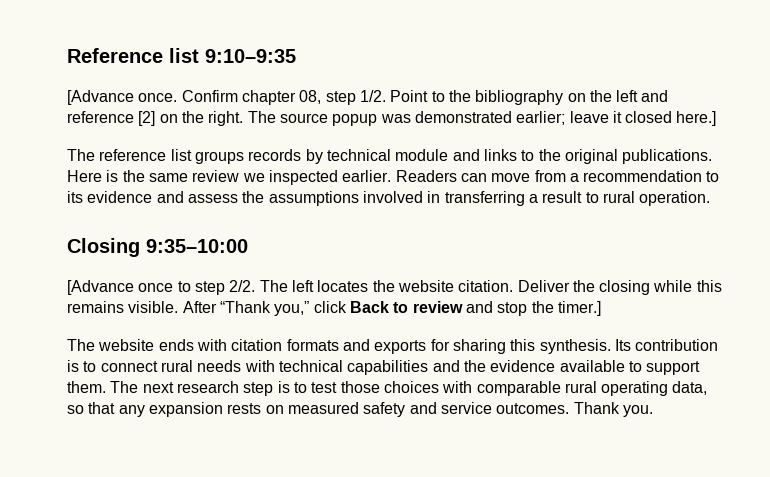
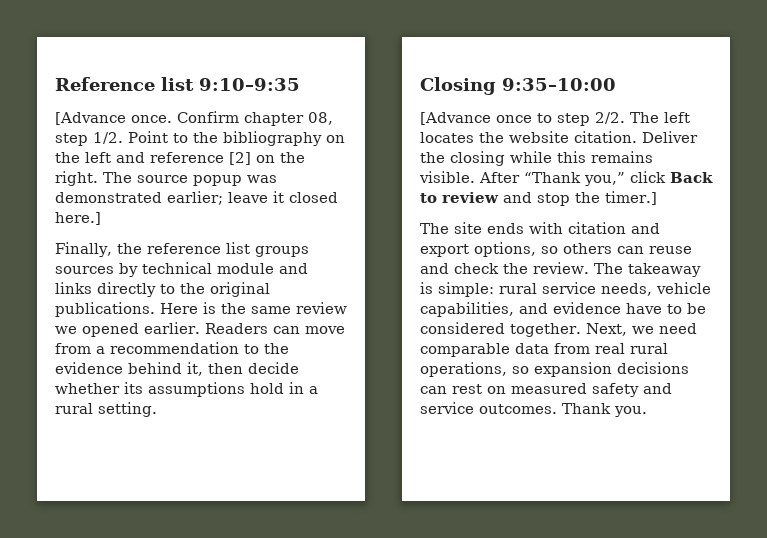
[67,149,95,161] The -> [55,242,142,257] Finally, the
[248,149,302,161] records -> [55,266,114,274] sources
(517, 155) none -> [97,282,156,297] directly
[268,170,338,185] inspected -> [82,323,139,337] opened
[67,191,711,206] its evidence and assess the assumptions involved in transferring a result to rural operation. -> [264,343,289,354] [55,362,299,376] [55,382,318,397] [55,402,157,417] the evidence behind it, then decide whether its assumptions hold in a rural setting.
[98,339,155,351] website -> [454,222,482,234] site
[286,339,719,354] [67,360,701,375] [67,381,708,396] [67,402,262,417] formats and exports for sharing this synthesis. Its contribution is to connect rural needs with technical capabilities and the evidence available to support them. The next research step is to test those choices with comparable rural operating data, so that any expansion rests -> [631,223,660,234] [420,242,692,257] [420,262,701,277] [420,282,711,297] [420,302,706,317] [420,322,697,337] [420,343,668,357] [420,362,689,377] [420,384,482,394] and export options, so others can reuse and check the review. The takeaway is simple: rural service needs, vehicle capabilities, and evidence have to be considered together. Next, we need comparable data from real rural operations, so expansion decisions can rest

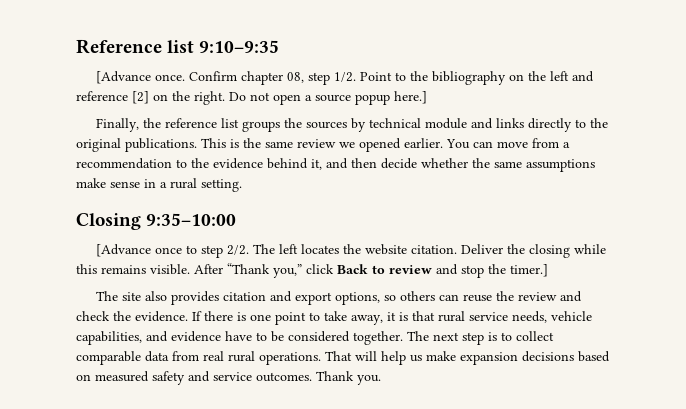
[103,172,277,186] [55,191,338,205] The source popup was demonstrated earlier; leave it closed -> [229,92,390,105] Do not open a source popup
(309, 251) none -> [283,118,302,128] the
[160,303,198,314] Here -> [201,138,226,148] This
[204,323,268,334] Readers -> [446,139,470,149] You
(203, 369) none -> [326,158,348,169] and
[124,382,284,397] its assumptions hold -> [472,158,595,172] [76,178,140,188] the same assumptions make sense
[487,222,563,234] ends with -> [144,291,219,305] also provides
(692, 250) none -> [495,291,557,301] the review
[533,262,701,277] [420,282,494,297] review. The takeaway is simple: -> [135,311,435,325] evidence. If there is one point to take away, it is that
[585,323,697,336] Next, we need -> [407,331,554,345] The next step is to collect
[420,362,689,377] [420,384,482,394] operations, so expansion decisions can rest -> [259,351,610,365] operations. That will help us make expansion decisions based

